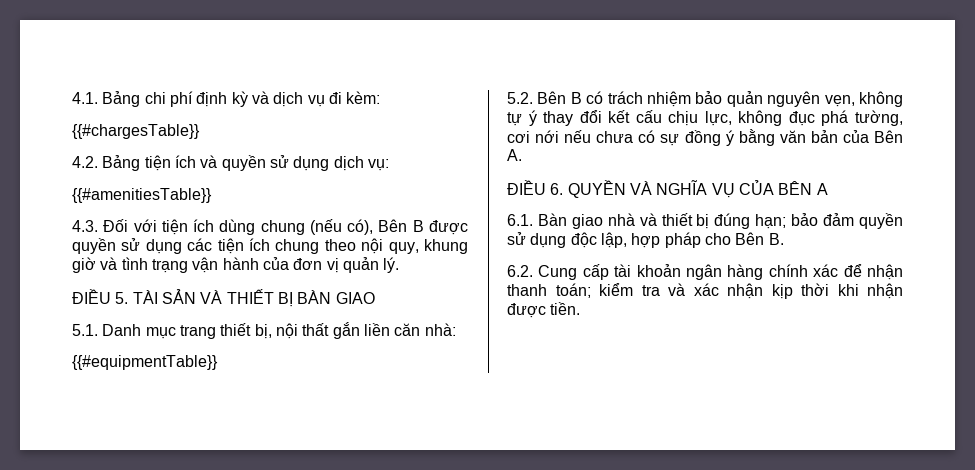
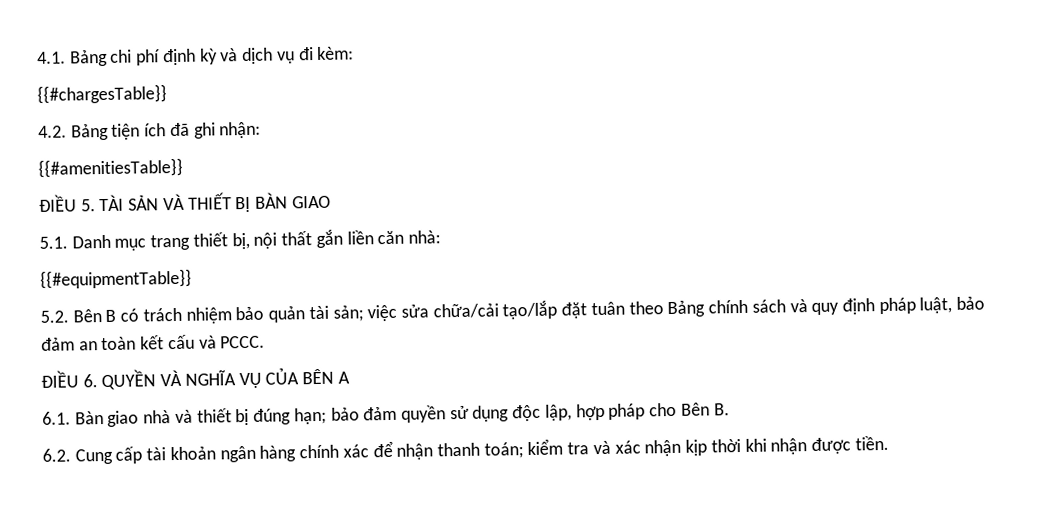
[200,155,389,171] [72,188,212,203] [72,219,468,235] [72,238,468,254] [72,257,400,273] và quyền sử dụng dịch vụ: // {{#amenitiesTable}} // 4.3. Đối với tiện ích dùng chung (nếu có), Bên B được quyền sử dụng các tiện ích chung theo nội quy, khung giờ và tình trạng vận hành của đơn vị quản lý. -> [169,121,262,139] [38,157,183,178] đã ghi nhận: // {{#amenitiesTable}}
[767,91,903,107] [507,110,904,126] [507,129,903,146] [507,149,522,161] nguyên vẹn, không tự ý thay đổi kết cấu chịu lực, không đục phá tường, cơi nới nếu chưa có sự đồng ý bằng văn bản của Bên A. -> [308,296,986,322] [41,334,266,351] tài sản; việc sửa chữa/cải tạo/lắp đặt tuân theo Bảng chính sách và quy định pháp luật, bảo đảm an toàn kết cấu và PCCC.

